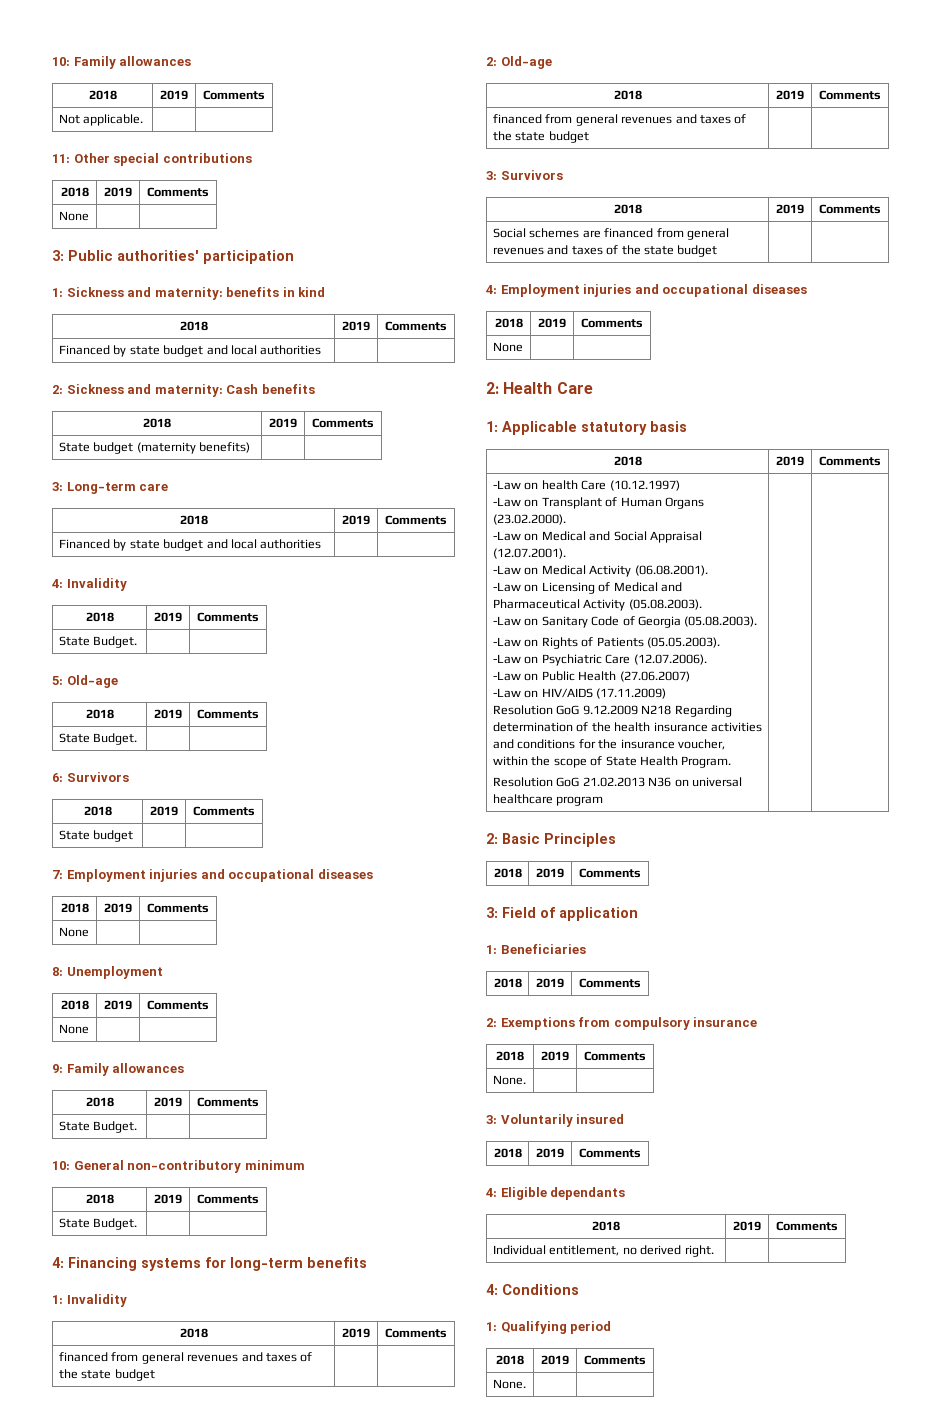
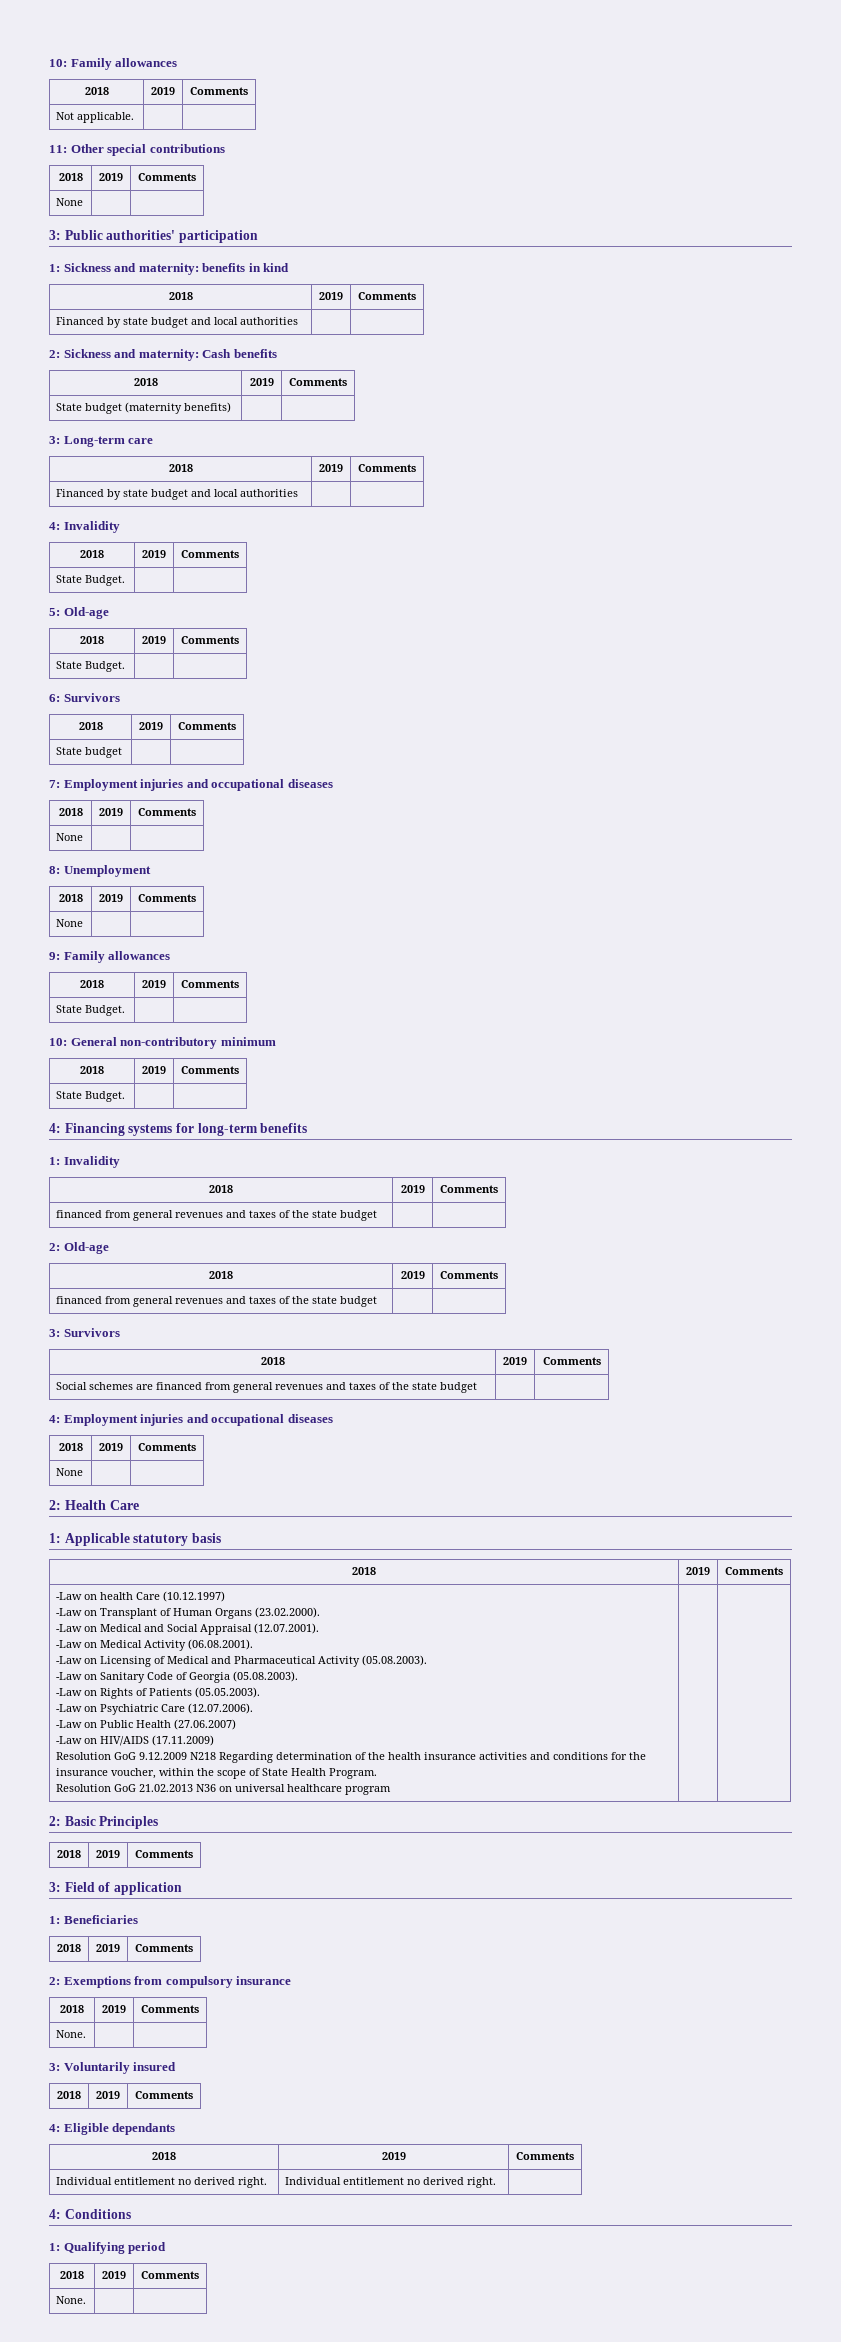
[549,1245,714,1257] entitlement, no derived right. | -> [114,2177,268,2188] [285,2177,497,2188] entitlement no derived right. | Individual entitlement no derived right.

